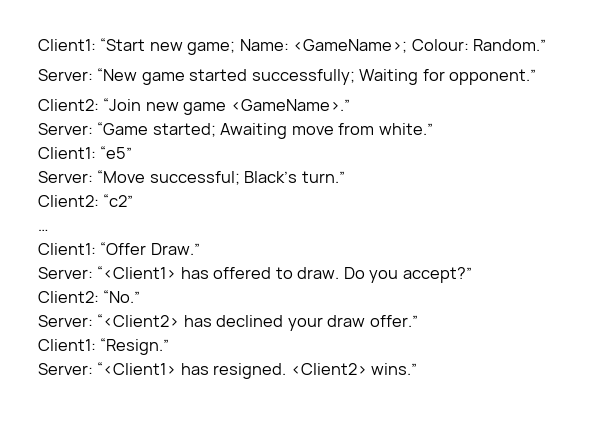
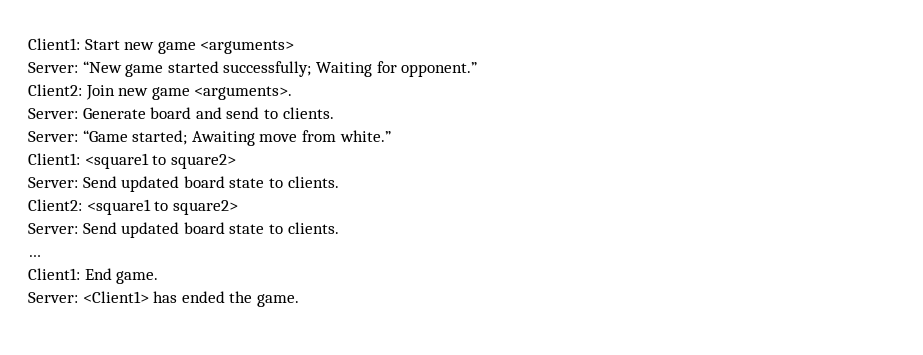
[38,38,547,55] Client1: “Start new game; Name: <GameName>; Colour: Random.” -> [28,38,295,54] Client1: Start new game <arguments>
[103,98,350,115] “Join new game <GameName>.” -> [85,85,293,100] [28,107,334,119] Join new game <arguments>. // Server: Generate board and send to clients.
[100,146,133,159] [38,170,345,185] [38,194,134,207] “e5” // Server: “Move successful; Black’s turn.” // Client2: “c2” -> [84,153,236,169] [28,176,339,192] [28,199,238,215] [28,222,339,238] <square1 to square2> // Server: Send updated board state to clients. // Client2: <square1 to square2> // Server: Send updated board state to clients.
[100,242,200,255] [38,266,472,283] [38,290,141,303] [38,314,418,331] [38,338,170,355] [38,362,418,379] “Offer Draw.” // Server: “<Client1> has offered to draw. Do you accept?” // Client2: “No.” // Server: “<Client2> has declined your draw offer.” // Client1: “Resign.” // Server: “<Client1> has resigned. <Client2> wins.” -> [84,268,159,284] [28,291,299,307] End game. // Server: <Client1> has ended the game.

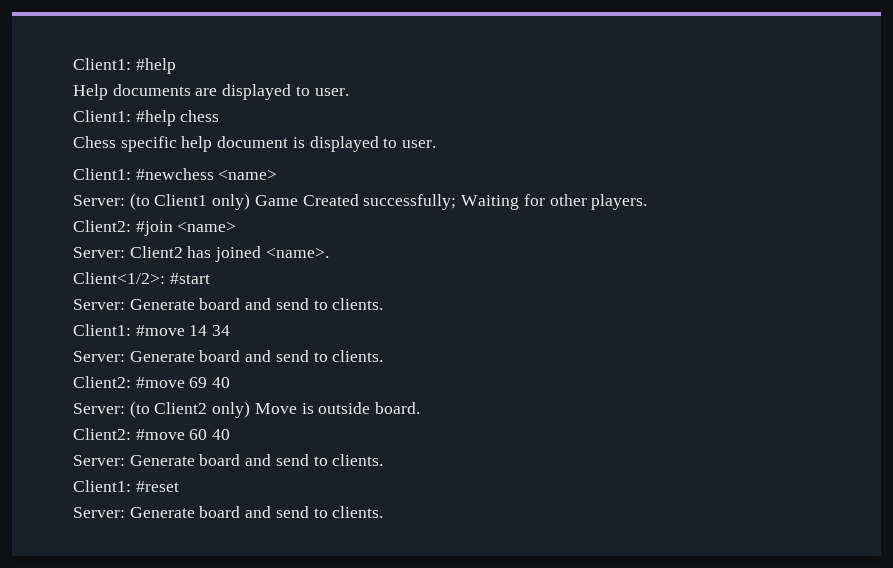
[28,38,295,54] [28,61,219,77] Client1: Start new game <arguments> // Server: “New game started -> [73,58,176,74] [73,84,349,100] [73,110,220,126] [73,136,437,152] [73,168,278,180] [73,193,359,210] Client1: #help // Help documents are displayed to user. // Client1: #help chess // Chess specific help document is displayed to user. // Client1: #newchess <name> // Server: (to Client1 only) Game Created
[401,62,478,77] [28,84,293,100] [28,107,334,119] [28,130,391,146] [28,153,236,169] [28,176,339,192] [28,199,238,215] [28,222,339,238] [28,255,41,257] [28,268,159,284] [28,291,299,307] opponent.” // Client2: Join new game <arguments>. // Server: Generate board and send to clients. // Server: “Game started; Awaiting move from white.” // Client1: <square1 to square2> // Server: Send updated board state to clients. // Client2: <square1 to square2> // Server: Send updated board state to clients. // … // Client1: End game. // Server: <Client1> has ended the game. -> [549,194,648,210] [73,220,237,236] [73,246,329,262] [73,272,210,284] [73,298,384,310] [73,324,231,336] [73,350,384,362] [73,376,231,388] [73,401,421,418] [73,428,231,440] [73,454,384,466] [73,480,179,492] [73,506,384,518] other players. // Client2: #join <name> // Server: Client2 has joined <name>. // Client<1/2>: #start // Server: Generate board and send to clients. // Client1: #move 14 34 // Server: Generate board and send to clients. // Client2: #move 69 40 // Server: (to Client2 only) Move is outside board. // Client2: #move 60 40 // Server: Generate board and send to clients. // Client1: #reset // Server: Generate board and send to clients.

